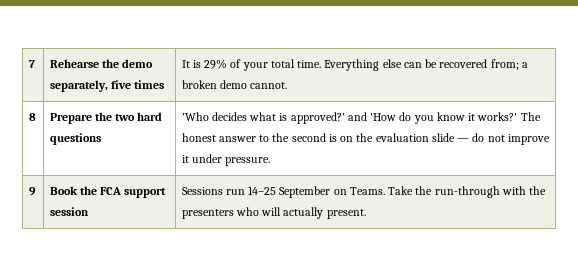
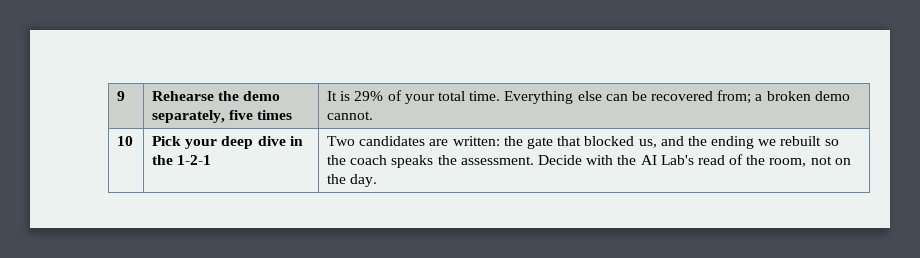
[28,60,35,68] 7 -> [117,91,126,101] 9
[28,113,36,121] [49,112,163,124] [49,133,101,145] [181,112,541,124] [181,133,550,145] [181,154,271,166] [28,187,36,196] [49,186,167,198] [49,207,89,216] [181,186,547,198] [181,207,366,219] 8 | Prepare the two hard questions | 'Who decides what is approved?' and 'How do you know it works?' The honest answer to the second is on the evaluation slide — do not improve it under pressure. // 9 | Book the FCA support session | Sessions run 14–25 September on Teams. Take the run-through with the presenters who will actually present. -> [117,136,134,146] [152,136,303,149] [152,155,212,165] [327,136,839,149] [327,154,851,168] [327,174,378,187] 10 | Pick your deep dive in the 1-2-1 | Two candidates are written: the gate that blocked us, and the ending we rebuilt so the coach speaks the assessment. Decide with the AI Lab's read of the room, not on the day.

